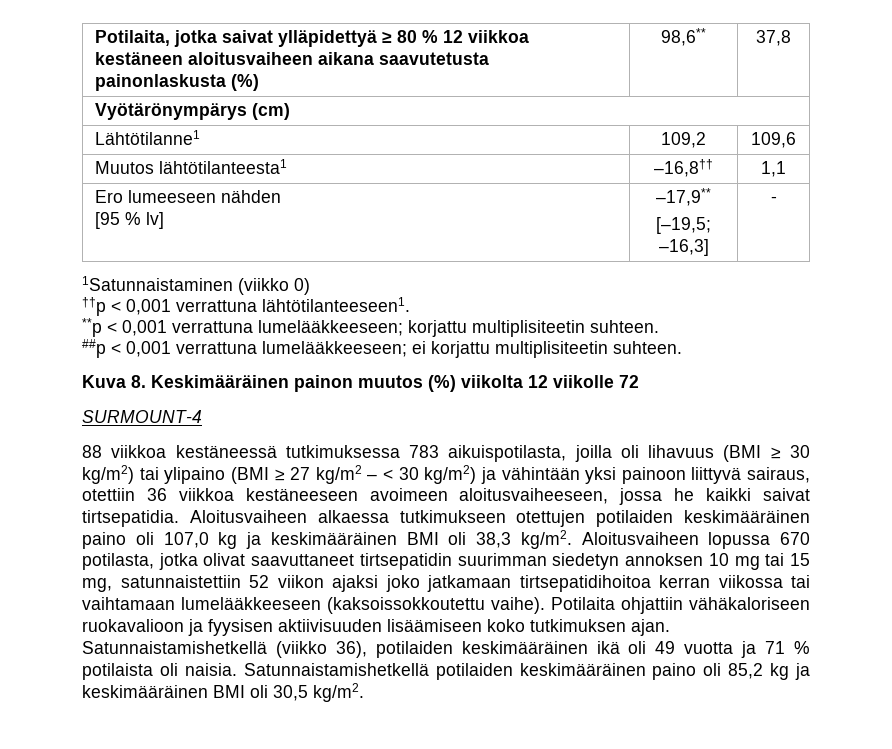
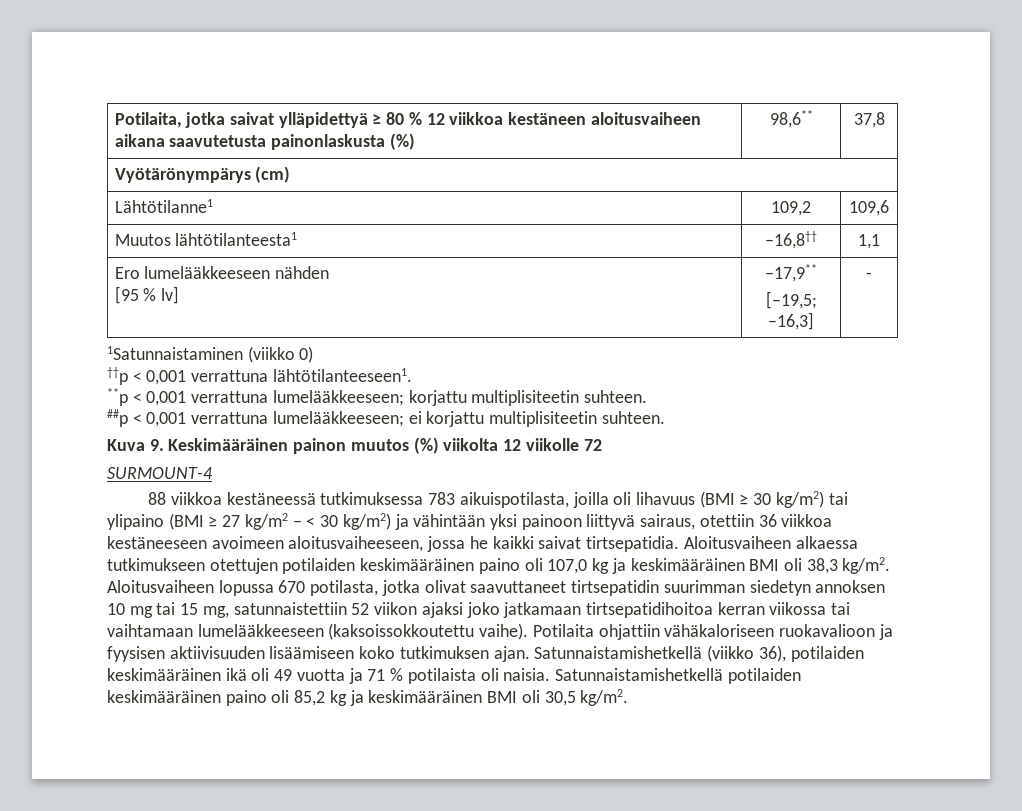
[127,190,216,203] lumeeseen -> [144,266,271,279] lumelääkkeeseen
[131,375,146,388] 8. -> [149,439,164,451] 9.

